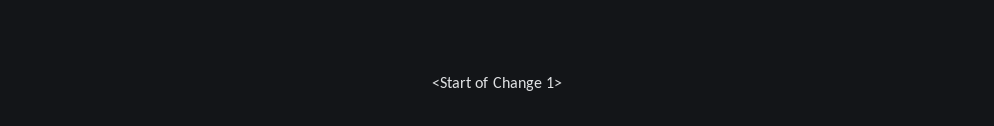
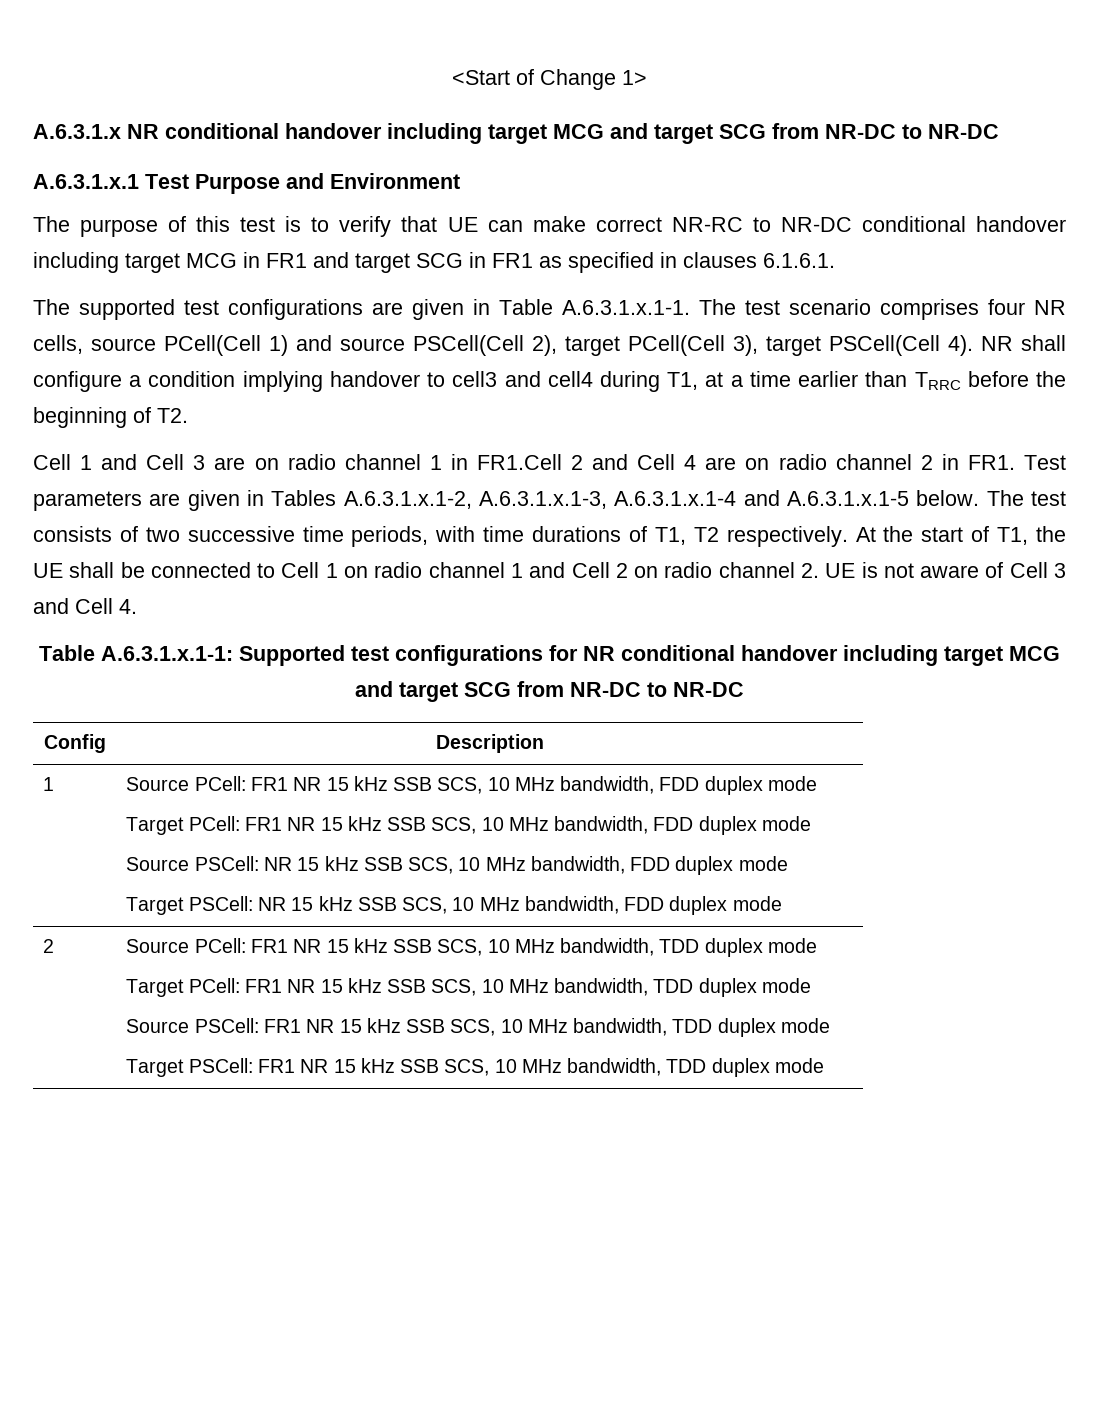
(562, 82) none -> [33,123,999,144] [33,173,460,194] [33,216,1066,237] [33,252,835,273] [33,299,1066,320] [33,335,1066,356] [33,371,1066,392] [33,407,188,428] [33,454,1066,470] [33,490,1067,511] [33,526,1067,547] [33,562,1066,578] [33,598,137,614] [39,645,1060,666] [355,681,744,702] [44,734,106,753] [435,734,544,753] [43,777,55,791] [126,776,817,795] [126,816,811,835] [126,856,788,875] [126,896,782,915] [43,939,55,953] [126,938,817,957] [126,978,811,997] [126,1018,830,1037] [126,1058,824,1077] // A.6.3.1.x NR conditional handover including target MCG and target SCG from NR-DC to NR-DC // A.6.3.1.x.1 Test Purpose and Environment // The purpose of this test is to verify that UE can make correct NR-RC to NR-DC conditional handover including target MCG in FR1 and target SCG in FR1 as specified in clauses 6.1.6.1. // The supported test configurations are given in Table A.6.3.1.x.1-1. The test scenario comprises four NR cells, source PCell(Cell 1) and source PSCell(Cell 2), target PCell(Cell 3), target PSCell(Cell 4). NR shall configure a condition implying handover to cell3 and cell4 during T1, at a time earlier than TRRC before the beginning of T2. // Cell 1 and Cell 3 are on radio channel 1 in FR1.Cell 2 and Cell 4 are on radio channel 2 in FR1. Test parameters are given in Tables A.6.3.1.x.1-2, A.6.3.1.x.1-3, A.6.3.1.x.1-4 and A.6.3.1.x.1-5 below. The test consists of two successive time periods, with time durations of T1, T2 respectively. At the start of T1, the UE shall be connected to Cell 1 on radio channel 1 and Cell 2 on radio channel 2. UE is not aware of Cell 3 and Cell 4. // Table A.6.3.1.x.1-1: Supported test configurations for NR conditional handover including target MCG and target SCG from NR-DC to NR-DC // Config | Description // 1 | Source PCell: FR1 NR 15 kHz SSB SCS, 10 MHz bandwidth, FDD duplex mode // Target PCell: FR1 NR 15 kHz SSB SCS, 10 MHz bandwidth, FDD duplex mode // Source PSCell: NR 15 kHz SSB SCS, 10 MHz bandwidth, FDD duplex mode // Target PSCell: NR 15 kHz SSB SCS, 10 MHz bandwidth, FDD duplex mode // 2 | Source PCell: FR1 NR 15 kHz SSB SCS, 10 MHz bandwidth, TDD duplex mode // Target PCell: FR1 NR 15 kHz SSB SCS, 10 MHz bandwidth, TDD duplex mode // Source PSCell: FR1 NR 15 kHz SSB SCS, 10 MHz bandwidth, TDD duplex mode // Target PSCell: FR1 NR 15 kHz SSB SCS, 10 MHz bandwidth, TDD duplex mode

